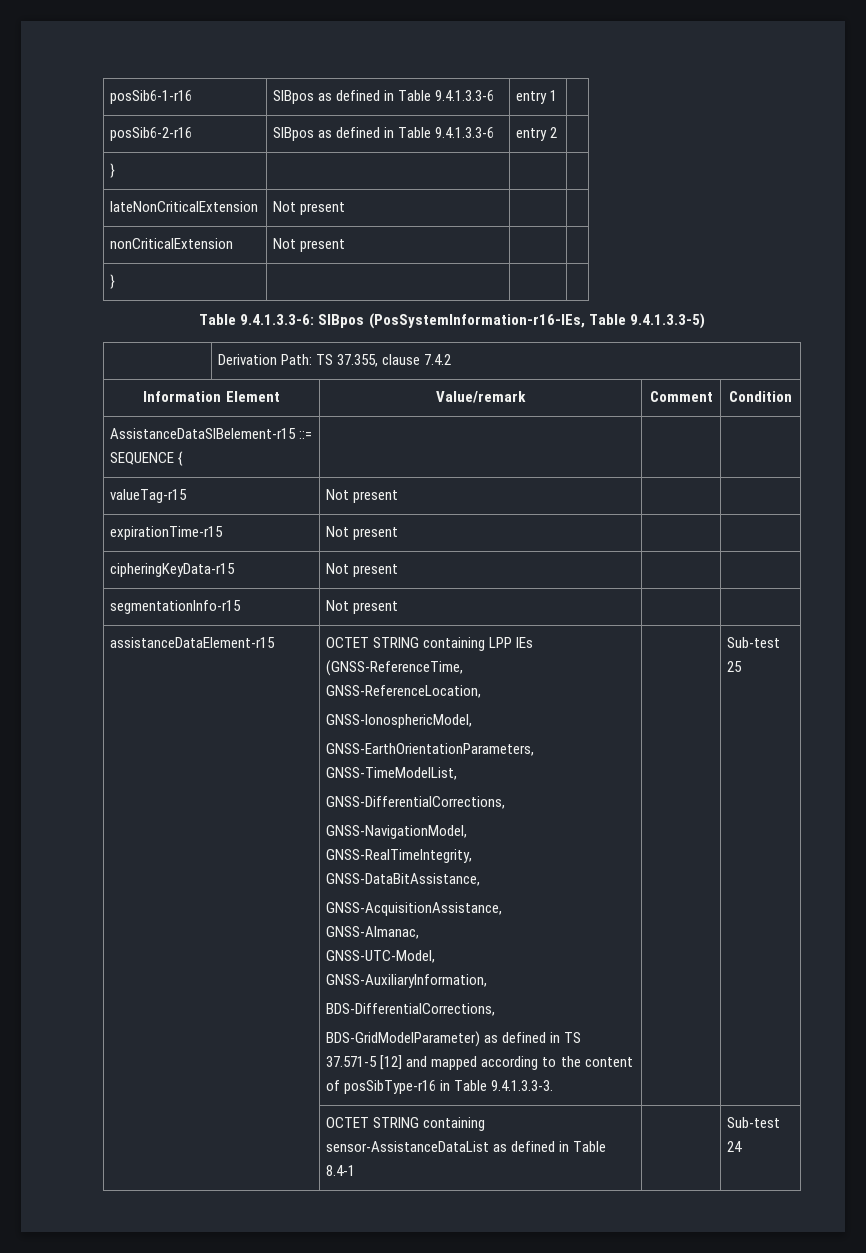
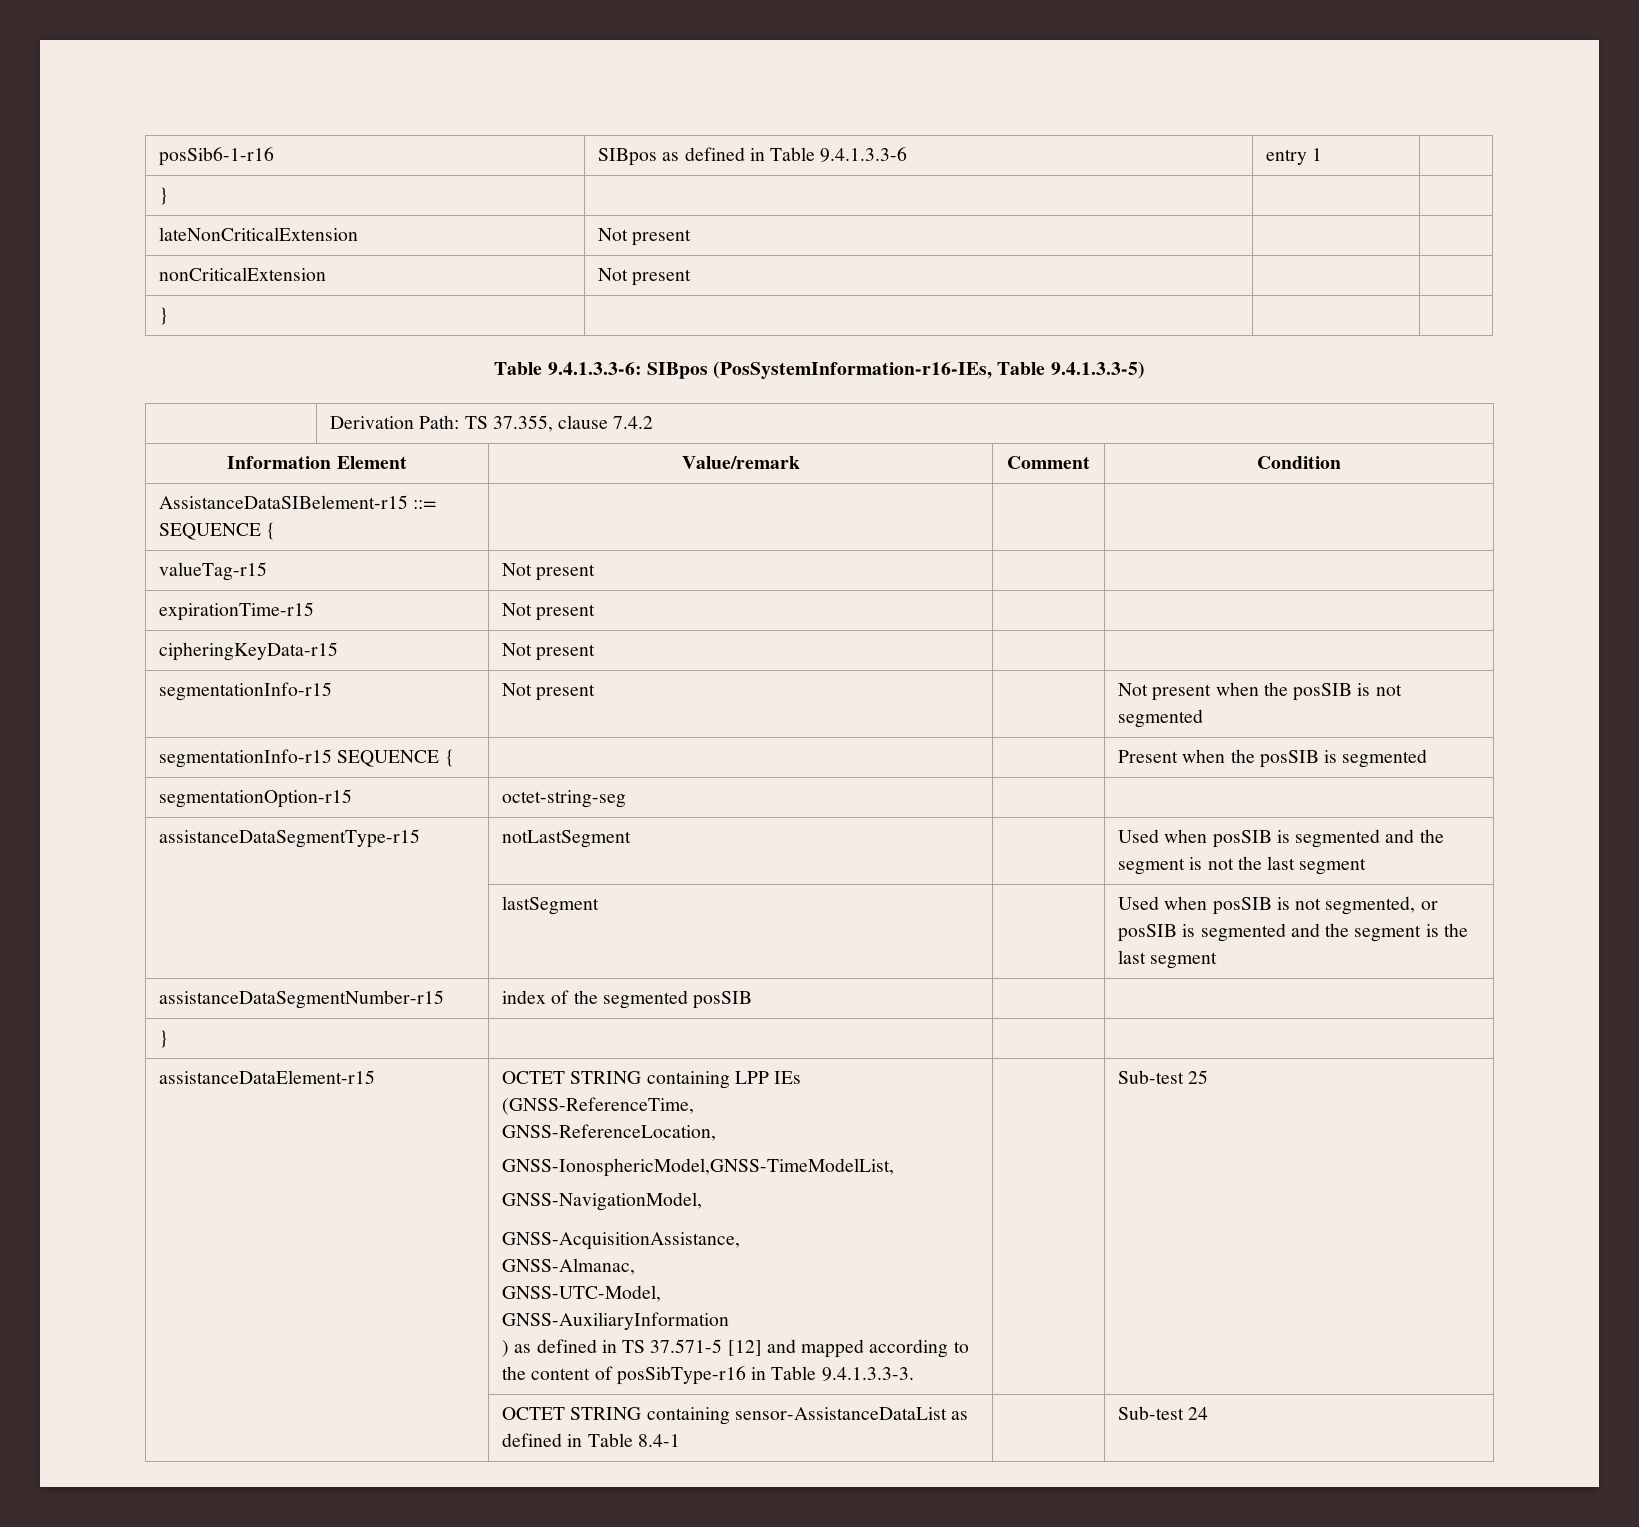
[110,127,193,141] [273,127,495,141] [516,127,558,141] // posSib6-2-r16 | SIBpos as defined in Table 9.4.1.3.3-6 | entry 2 | -> (1323, 154) none
(399, 607) none -> [1118,682,1402,701] [1118,709,1204,728] [159,749,454,768] [1118,749,1428,768] [159,789,353,808] [502,790,627,808] [159,829,421,848] [502,830,632,848] [1118,829,1444,848] [1118,856,1367,875] [502,896,600,915] [1118,896,1438,915] [1118,923,1468,942] [1118,950,1218,969] [159,990,445,1009] [502,990,753,1009] [159,1030,169,1048] | Not present when the posSIB is not segmented // segmentationInfo-r15 SEQUENCE { | | | Present when the posSIB is segmented // segmentationOption-r15 | octet-string-seg | | // assistanceDataSegmentType-r15 | notLastSegment | | Used when posSIB is segmented and the segment is not the last segment // | lastSegment | | Used when posSIB is not segmented, or posSIB is segmented and the segment is the last segment // assistanceDataSegmentNumber-r15 | index of the segmented posSIB | | // } | |
[326,714,473,728] [326,743,535,756] [326,767,458,780] [326,796,506,809] GNSS-IonosphericModel, // GNSS-EarthOrientationParameters, GNSS-TimeModelList, // GNSS-DifferentialCorrections, -> [502,1158,895,1177] GNSS-IonosphericModel,GNSS-TimeModelList,
[326,849,473,863] [326,873,481,886] // GNSS-RealTimeIntegrity, // GNSS-DataBitAssistance, -> (703, 1201) none
[326,974,488,988] [326,1003,496,1016] [326,1031,481,1047] GNSS-AuxiliaryInformation, // BDS-DifferentialCorrections, // BDS-GridModelParameter) -> [502,1312,730,1330] [502,1340,510,1357] GNSS-AuxiliaryInformation // )

